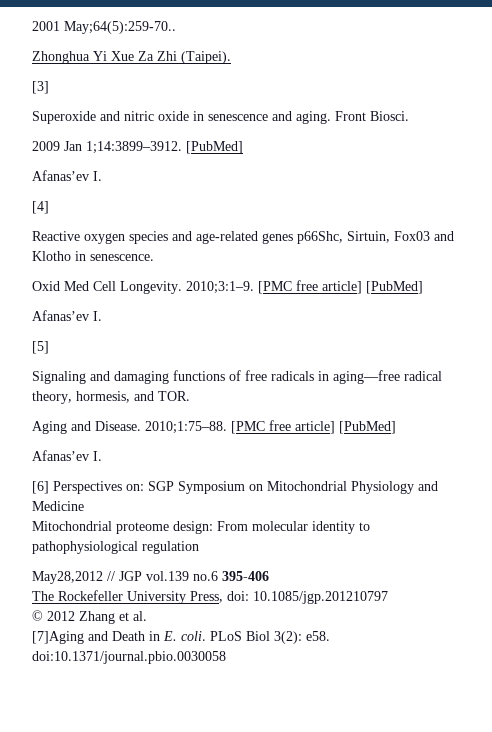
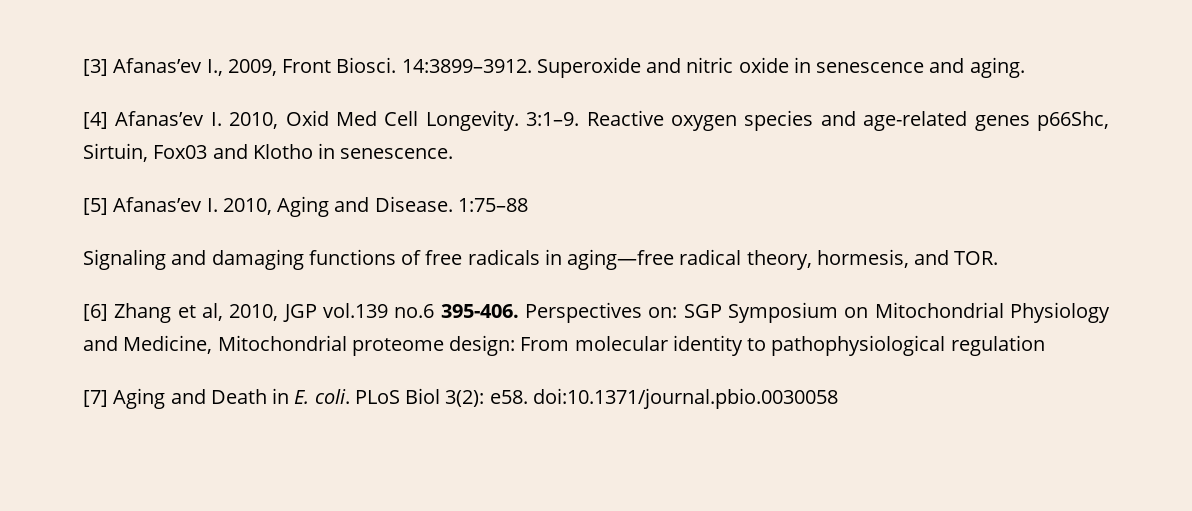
[32,21,176,34] [32,51,231,64] [32,81,49,94] 2001 May;64(5):259-70.. // Zhonghua Yi Xue Za Zhi (Taipei). // [3] // -> [83,57,532,76] [3] Afanas’ev I., 2009, Front Biosci. 14:3899–3912.
[335,111,409,121] [32,141,243,154] [32,170,102,181] [32,201,49,214] Front Biosci. // 2009 Jan 1;14:3899–3912. [PubMed] // Afanas’ev I. // [4] // -> [83,110,580,131] // [4] Afanas’ev I. 2010, Oxid Med Cell Longevity. 3:1–9.
[32,280,423,294] [32,310,102,321] [32,341,49,354] Oxid Med Cell Longevity. 2010;3:1–9. [PMC free article] [PubMed] // Afanas’ev I. // [5] -> [83,196,528,217] [5] Afanas’ev I. 2010, Aging and Disease. 1:75–88
[32,420,396,434] [32,450,102,461] [32,481,49,494] Aging and Disease. 2010;1:75–88. [PMC free article] [PubMed] // Afanas’ev I. // [6] -> [83,303,519,323] [6] Zhang et al, 2010, JGP vol.139 no.6 395-406.
[32,501,84,511] Medicine // -> [123,335,213,354] Medicine,
[32,571,269,584] [32,590,388,604] [32,610,147,624] [32,631,84,644] May28,2012 // JGP vol.139 no.6 395-406 // The Rockefeller University Press, doi: 10.1085/jgp.201210797 // © 2012 Zhang et al. // [7]Aging -> [83,388,166,409] [7] Aging

